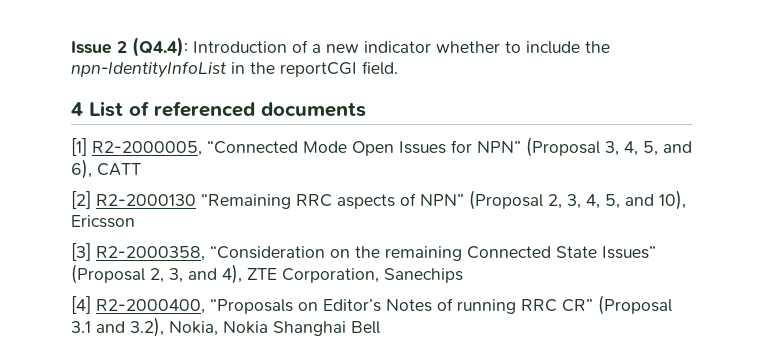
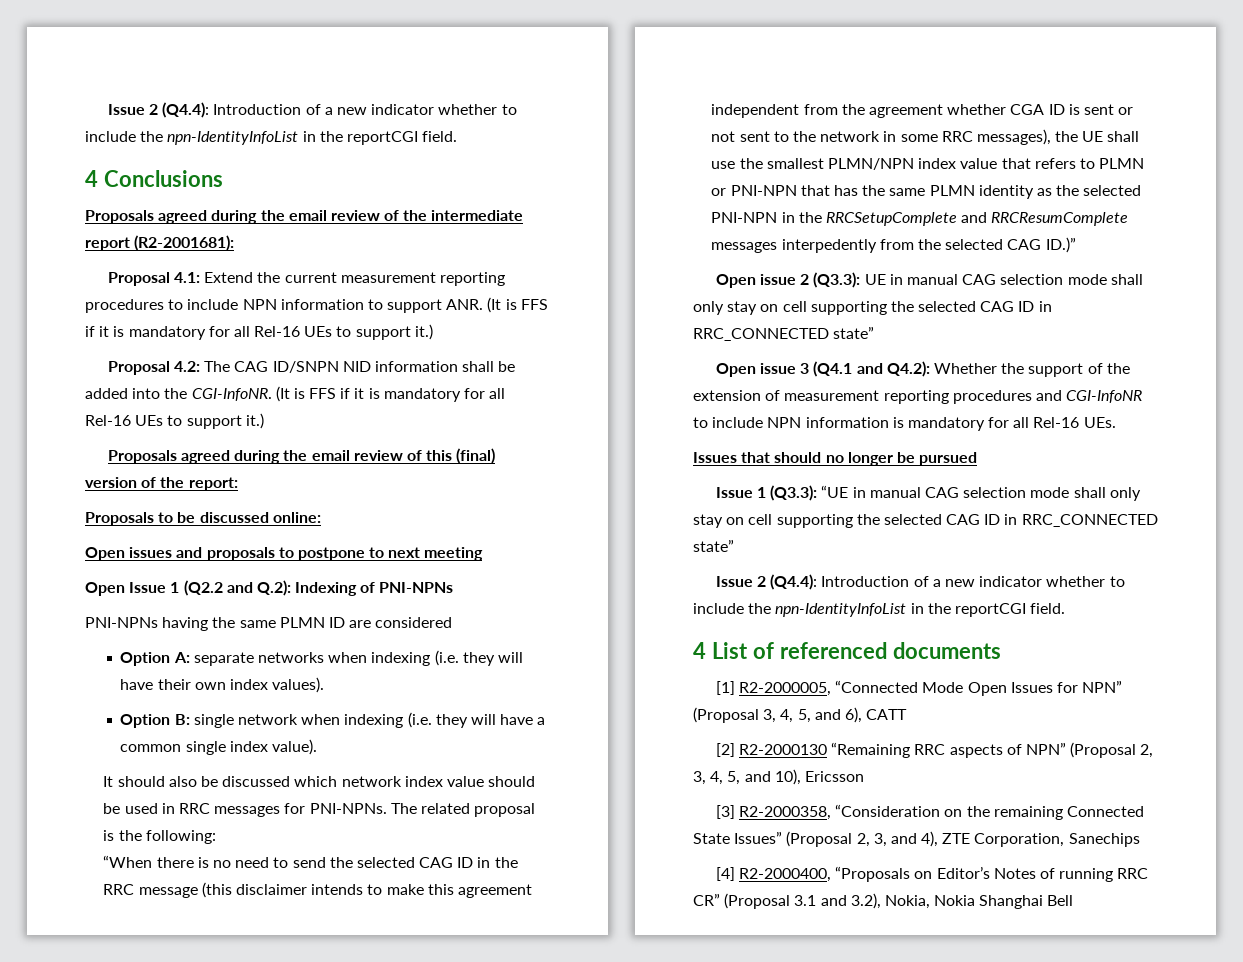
(398, 68) none -> [85,170,223,187] [85,210,524,224] [85,235,235,251] [107,272,505,286] [85,297,548,313] [85,324,433,340] [107,361,516,375] [85,386,506,402] [85,413,264,429] [107,448,496,464] [85,477,238,491] [85,512,321,526] [85,547,484,561] [85,580,454,596] [85,617,453,631] [120,650,523,666] [120,677,325,693] [120,712,546,728] [120,739,318,755] [103,776,536,787] [103,803,536,817] [103,830,216,844] [103,855,518,868] [103,882,532,898] [711,104,1134,118] [711,129,1140,145] [711,158,1145,170] [711,185,1142,199] [711,212,1129,226] [711,237,1076,253] [715,272,1143,288] [693,301,1052,315] [693,326,875,341] [715,361,1130,377] [693,390,1143,404] [693,417,1116,431] [693,452,978,466] [715,485,1141,501] [693,514,1158,528] [693,539,734,552] [715,574,1125,590] [693,603,1066,617] // 4 Conclusions // Proposals agreed during the email review of the intermediate report (R2-2001681): // Proposal 4.1: Extend the current measurement reporting procedures to include NPN information to support ANR. (It is FFS if it is mandatory for all Rel-16 UEs to support it.) // Proposal 4.2: The CAG ID/SNPN NID information shall be added into the CGI-InfoNR. (It is FFS if it is mandatory for all Rel-16 UEs to support it.) // Proposals agreed during the email review of this (final) version of the report: // Proposals to be discussed online: // Open issues and proposals to postpone to next meeting // Open Issue 1 (Q2.2 and Q.2): Indexing of PNI-NPNs // PNI-NPNs having the same PLMN ID are considered // Option A: separate networks when indexing (i.e. they will have their own index values). // Option B: single network when indexing (i.e. they will have a common single index value). // It should also be discussed which network index value should be used in RRC messages for PNI-NPNs. The related proposal is the following: // “When there is no need to send the selected CAG ID in the RRC message (this disclaimer intends to make this agreement independent from the agreement whether CGA ID is sent or not sent to the network in some RRC messages), the UE shall use the smallest PLMN/NPN index value that refers to PLMN or PNI-NPN that has the same PLMN identity as the selected PNI-NPN in the RRCSetupComplete and RRCResumComplete messages interpedently from the selected CAG ID.)” // Open issue 2 (Q3.3): UE in manual CAG selection mode shall only stay on cell supporting the selected CAG ID in RRC_CONNECTED state” // Open issue 3 (Q4.1 and Q4.2): Whether the support of the extension of measurement reporting procedures and CGI-InfoNR to include NPN information is mandatory for all Rel-16 UEs. // Issues that should no longer be pursued // Issue 1 (Q3.3): “UE in manual CAG selection mode shall only stay on cell supporting the selected CAG ID in RRC_CONNECTED state” // Issue 2 (Q4.4): Introduction of a new indicator whether to include the npn-IdentityInfoList in the reportCGI field.

